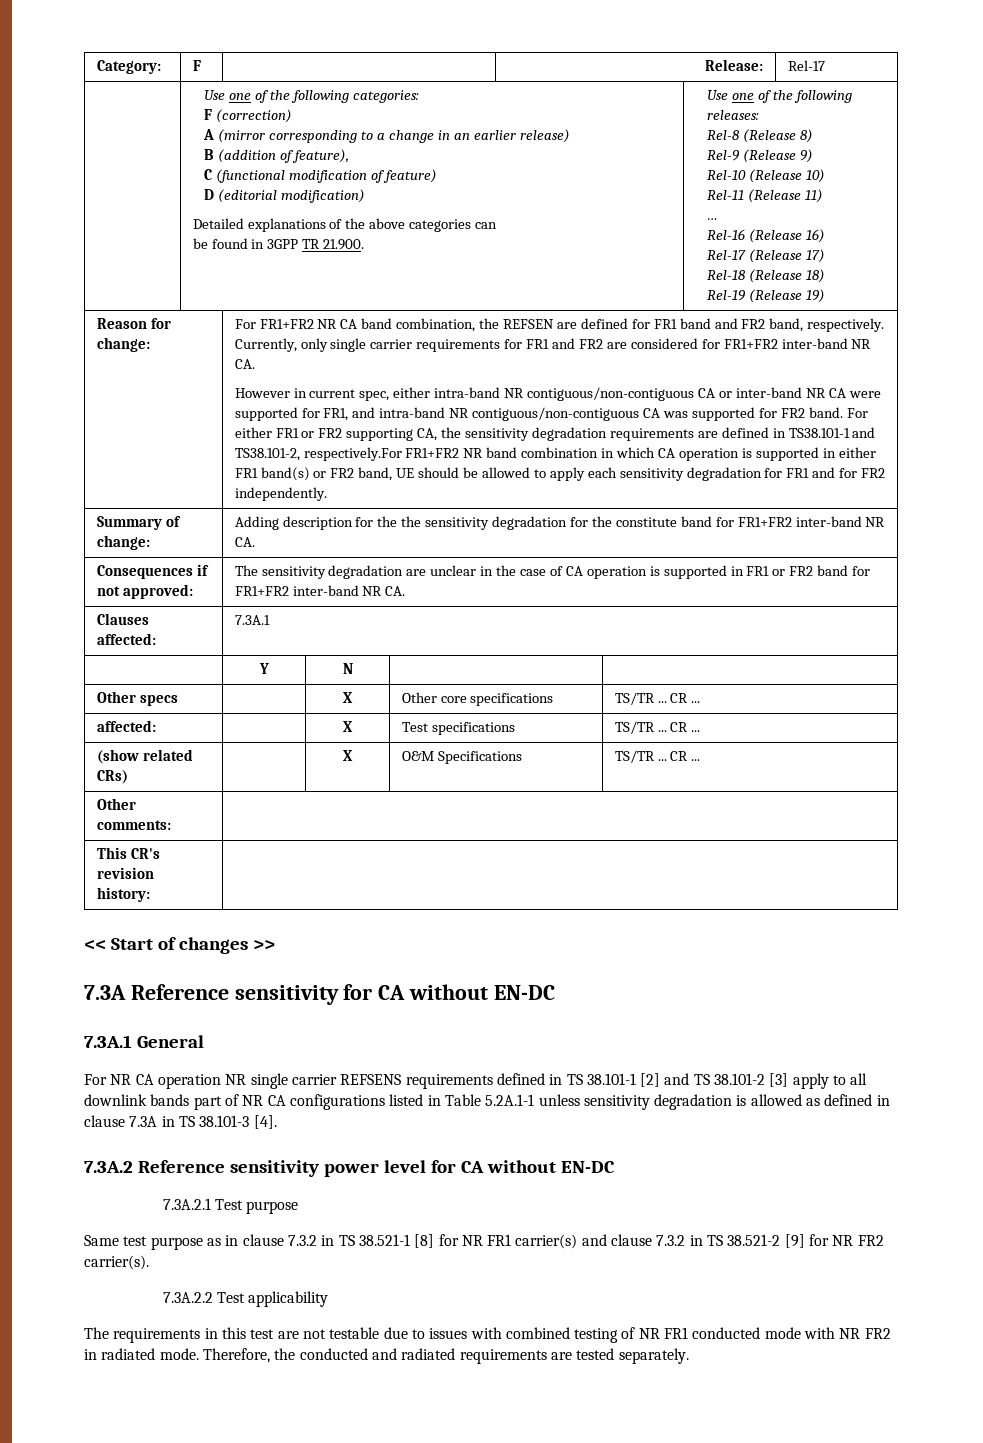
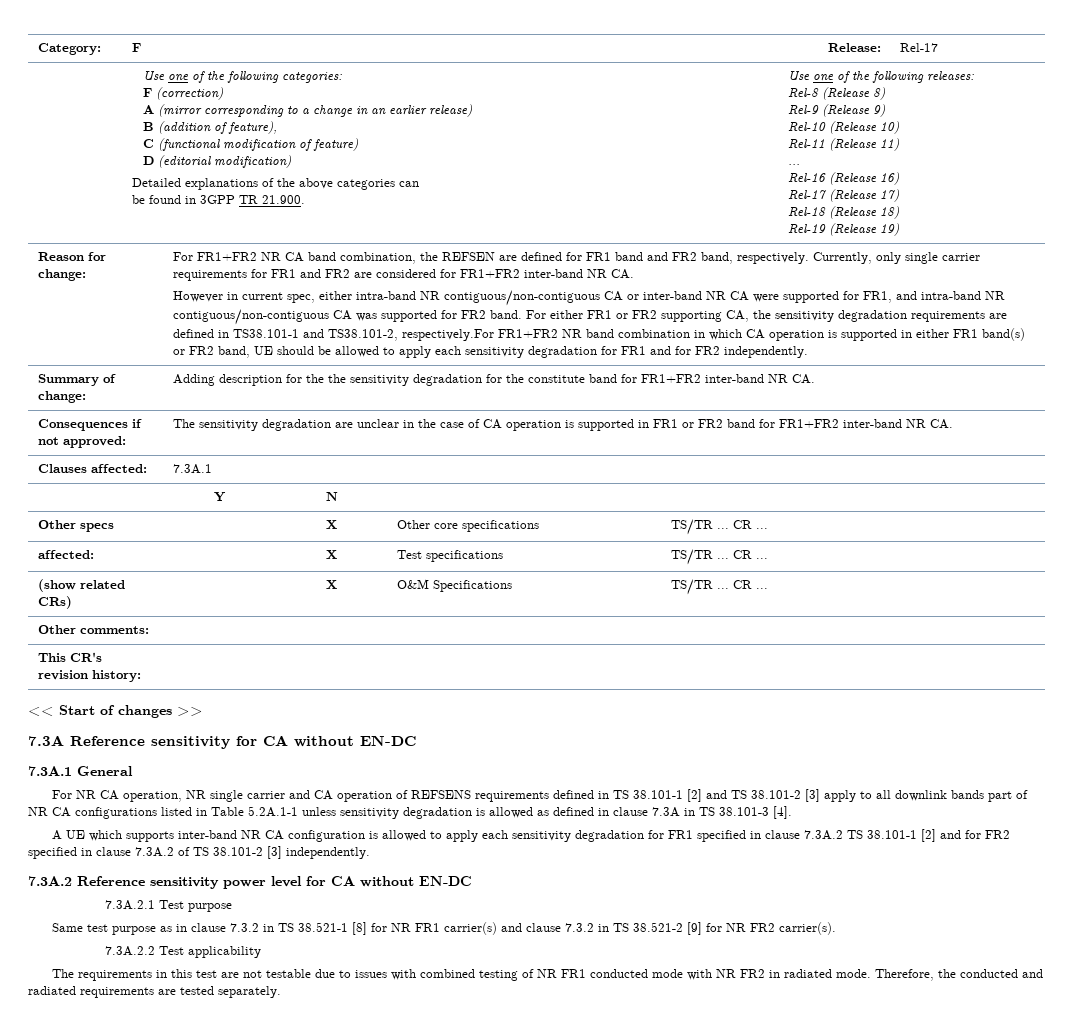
[157,1074,221,1089] operation -> [123,791,183,802] operation,
(337, 1079) none -> [289,790,409,802] and CA operation of
(277, 1122) none -> [52,829,1011,842] [28,846,370,859] // A UE which supports inter-band NR CA configuration is allowed to apply each sensitivity degradation for FR1 specified in clause 7.3A.2 TS 38.101-1 [2] and for FR2 specified in clause 7.3A.2 of TS 38.101-2 [3] independently.

